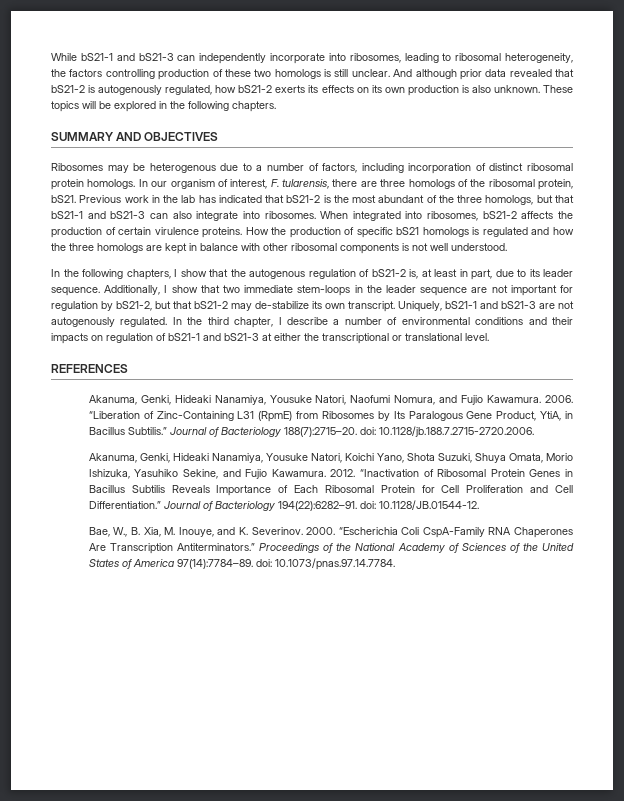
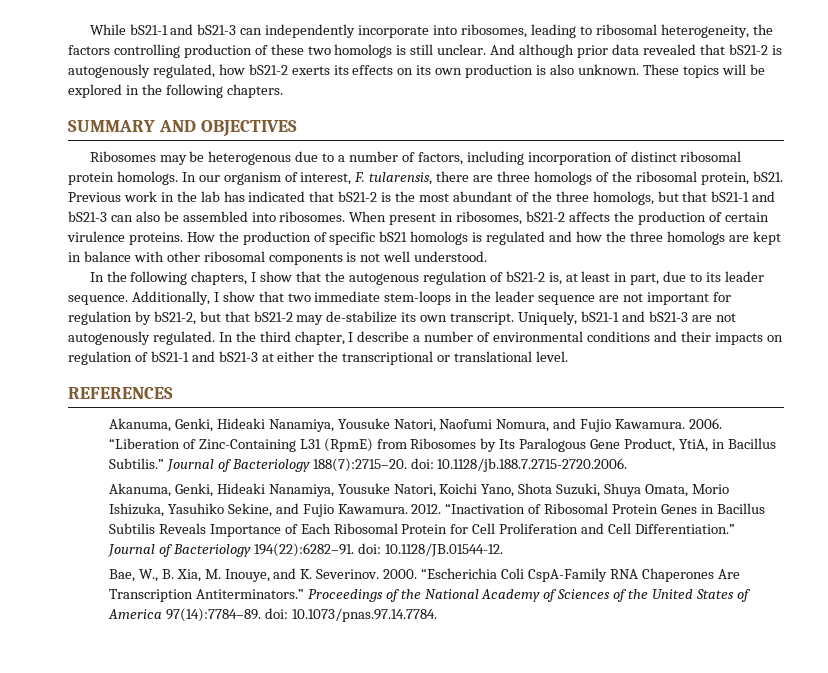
[196,211,239,221] integrate -> [163,211,248,222] be assembled
[352,211,423,221] integrated into -> [389,212,454,225] present in

